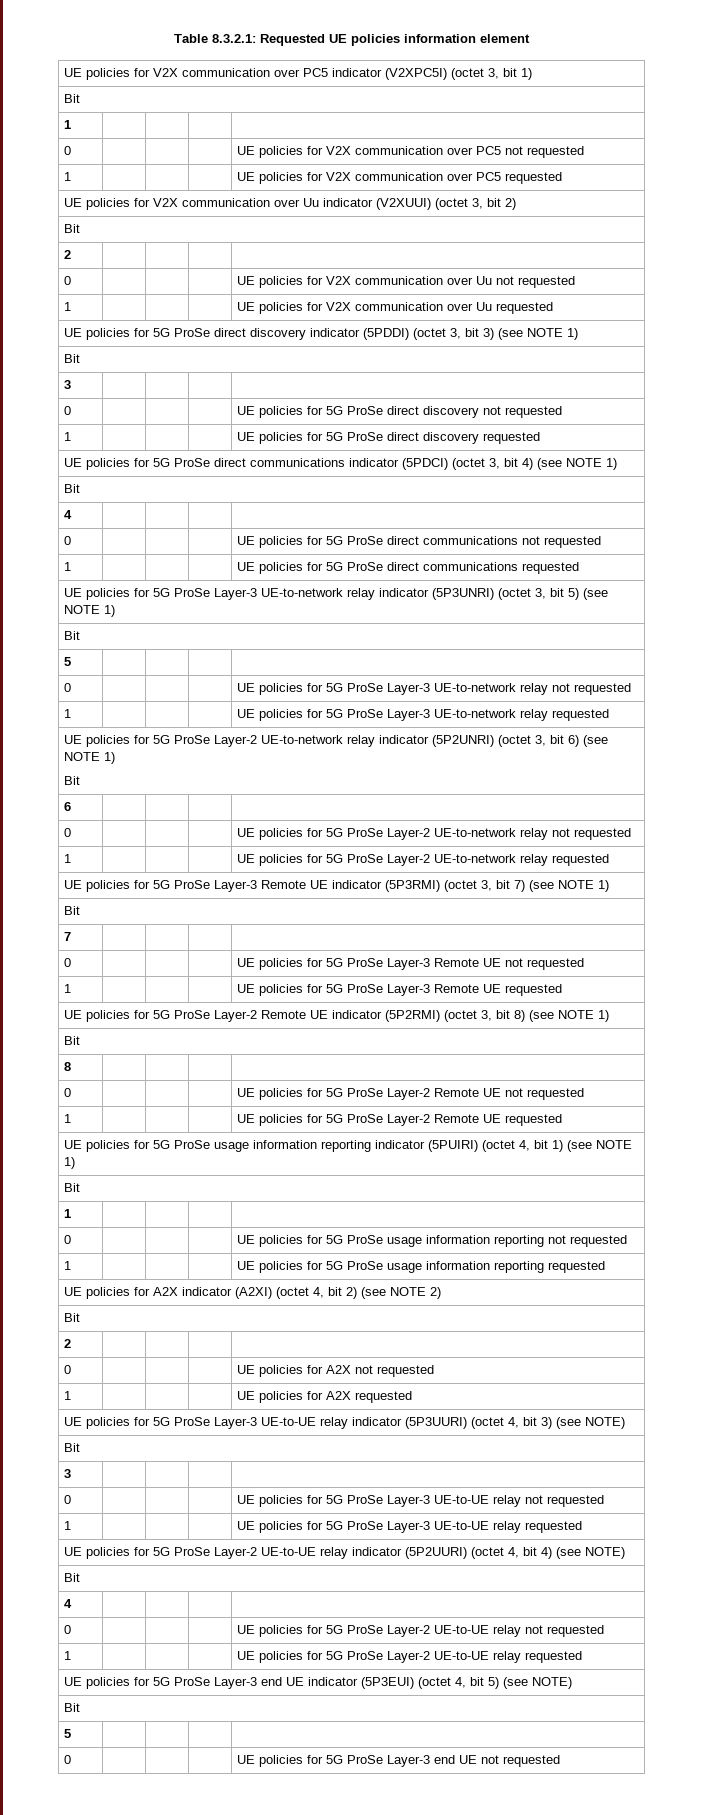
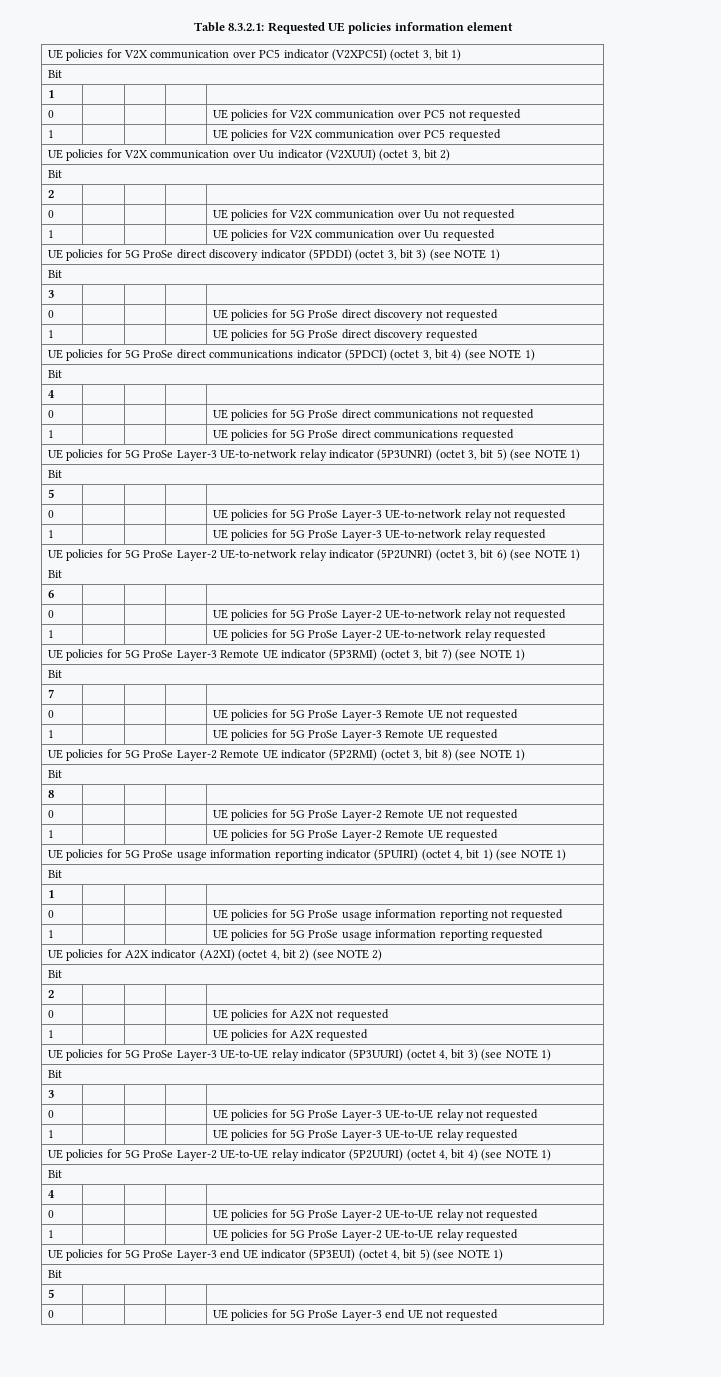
[584,1417,625,1429] NOTE) -> [505,1049,551,1061] NOTE 1)
[584,1547,625,1559] NOTE) -> [505,1149,551,1161] NOTE 1)
[531,1677,572,1689] NOTE) -> [457,1249,503,1261] NOTE 1)

